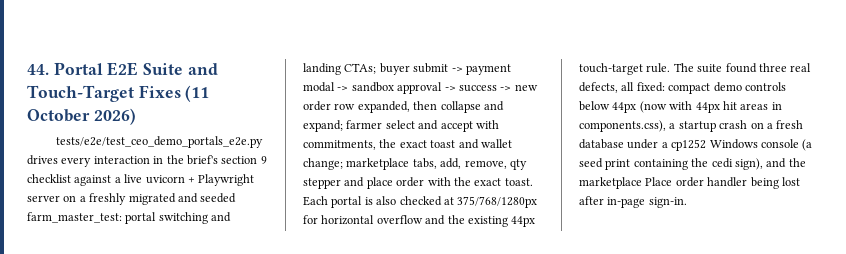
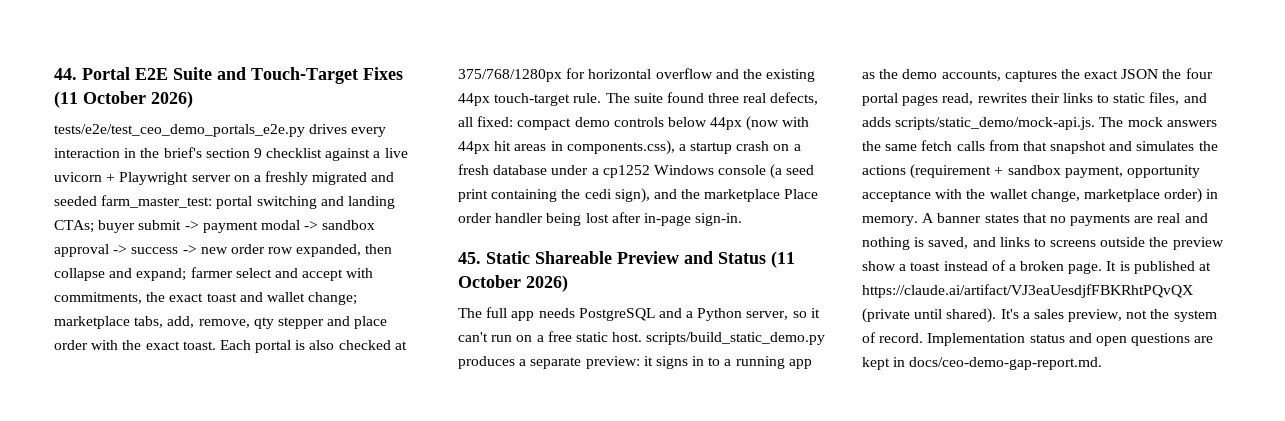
(687, 202) none -> [458,251,795,268] [458,275,568,292] [458,307,820,321] [458,331,826,345] [458,356,812,369] [862,68,1213,82] [862,92,1207,106] [862,117,1217,130] [862,140,1218,154] [862,164,1200,179] [862,188,1219,203] [862,213,1208,226] [862,237,1224,250] [862,260,1212,274] [862,284,1193,298] [862,308,1217,323] [862,332,1214,346] [862,357,1103,370] // 45. Static Shareable Preview and Status (11 October 2026) // The full app needs PostgreSQL and a Python server, so it can't run on a free static host. scripts/build_static_demo.py produces a separate preview: it signs in to a running app as the demo accounts, captures the exact JSON the four portal pages read, rewrites their links to static files, and adds scripts/static_demo/mock-api.js. The mock answers the same fetch calls from that snapshot and simulates the actions (requirement + sandbox payment, opportunity acceptance with the wallet change, marketplace order) in memory. A banner states that no payments are real and nothing is saved, and links to screens outside the preview show a toast instead of a broken page. It is published at https://claude.ai/artifact/VJ3eaUesdjfFBKRhtPQvQX (private until shared). It's a sales preview, not the system of record. Implementation status and open questions are kept in docs/ceo-demo-gap-report.md.

